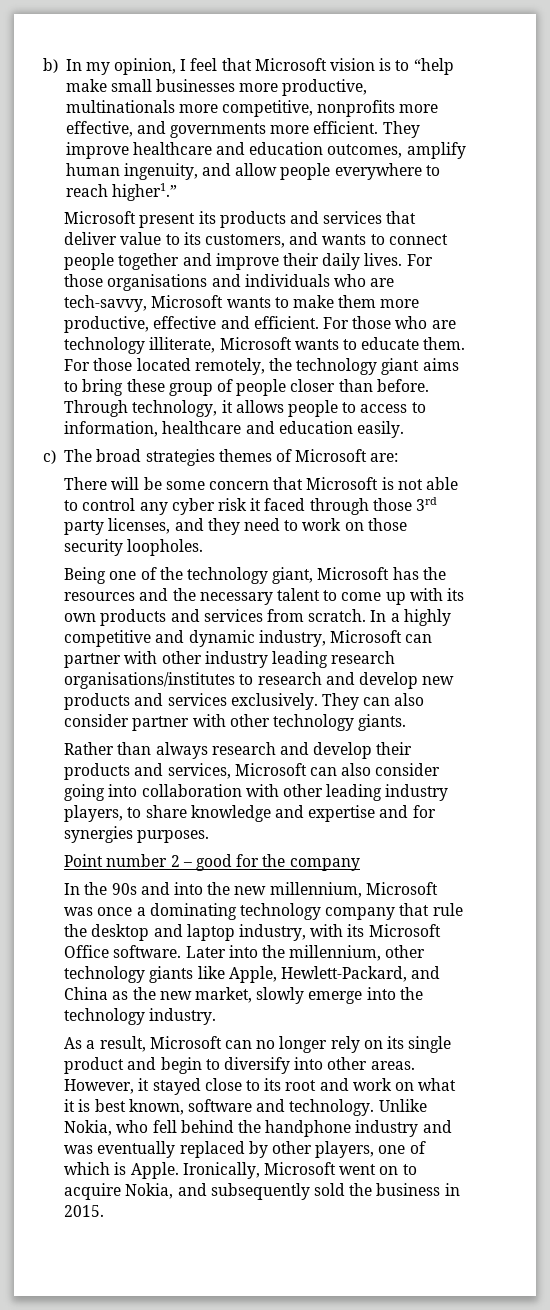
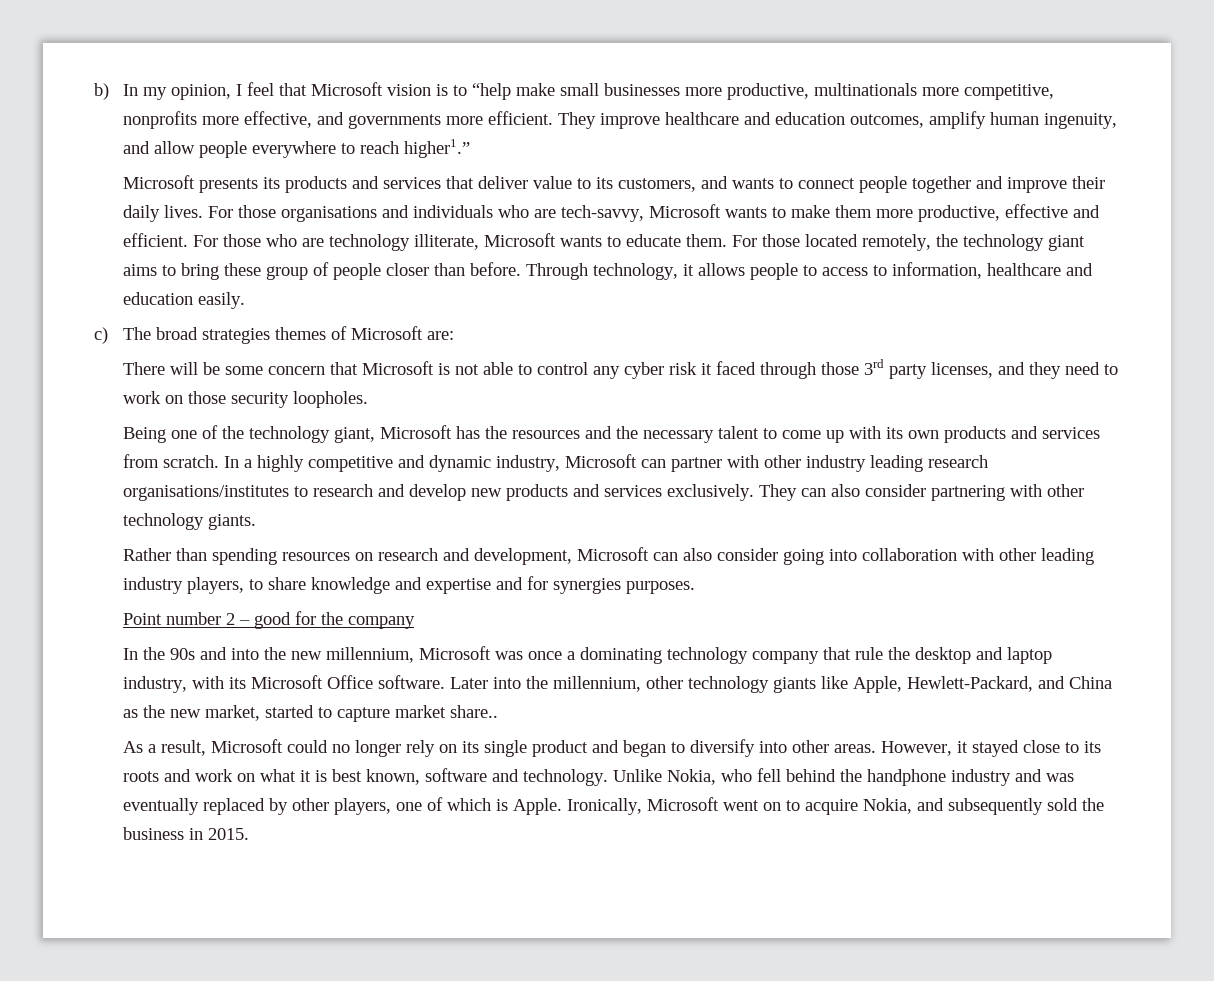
[139,213,196,228] present -> [199,178,259,193] presents
[132,716,190,731] partner -> [931,485,1006,501] partnering
[155,742,413,759] [64,763,231,780] always research and develop their products and services, -> [212,548,573,565] spending resources on research and development,
[256,987,423,1004] [64,1008,217,1025] slowly emerge into the technology industry. -> [265,705,499,722] started to capture market share..
[224,1040,252,1049] can -> [287,740,329,753] could
[160,1057,202,1074] begin -> [623,740,667,757] began
[285,1080,317,1091] root -> [123,771,160,782] roots

